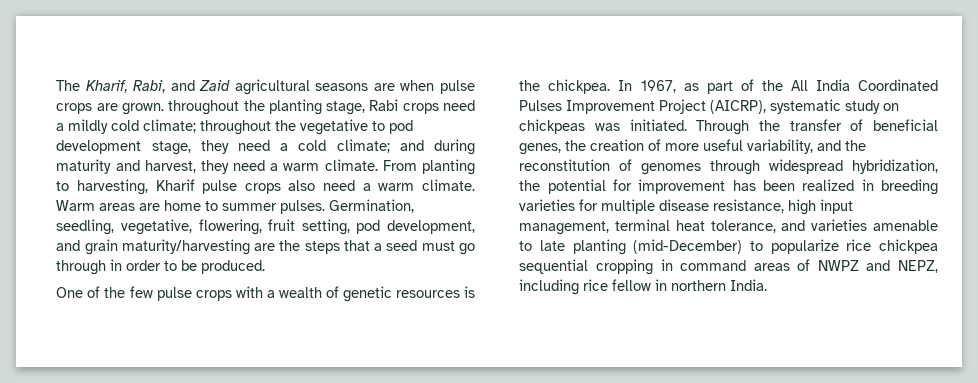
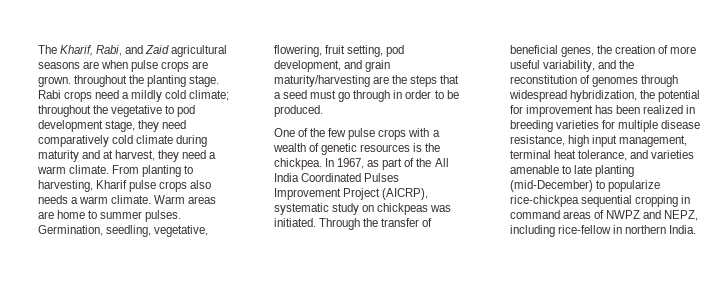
[326,101,366,115] stage, -> [189,75,220,87] stage.
[280,139,424,153] a cold climate; and -> [37,135,173,147] comparatively cold climate
(140, 165) none -> [102,150,113,159] at
[323,180,356,191] need -> [37,195,68,204] needs
[846,239,938,254] rice chickpea -> [509,195,579,207] rice-chickpea
[583,279,652,291] rice fellow -> [557,225,611,234] rice-fellow

